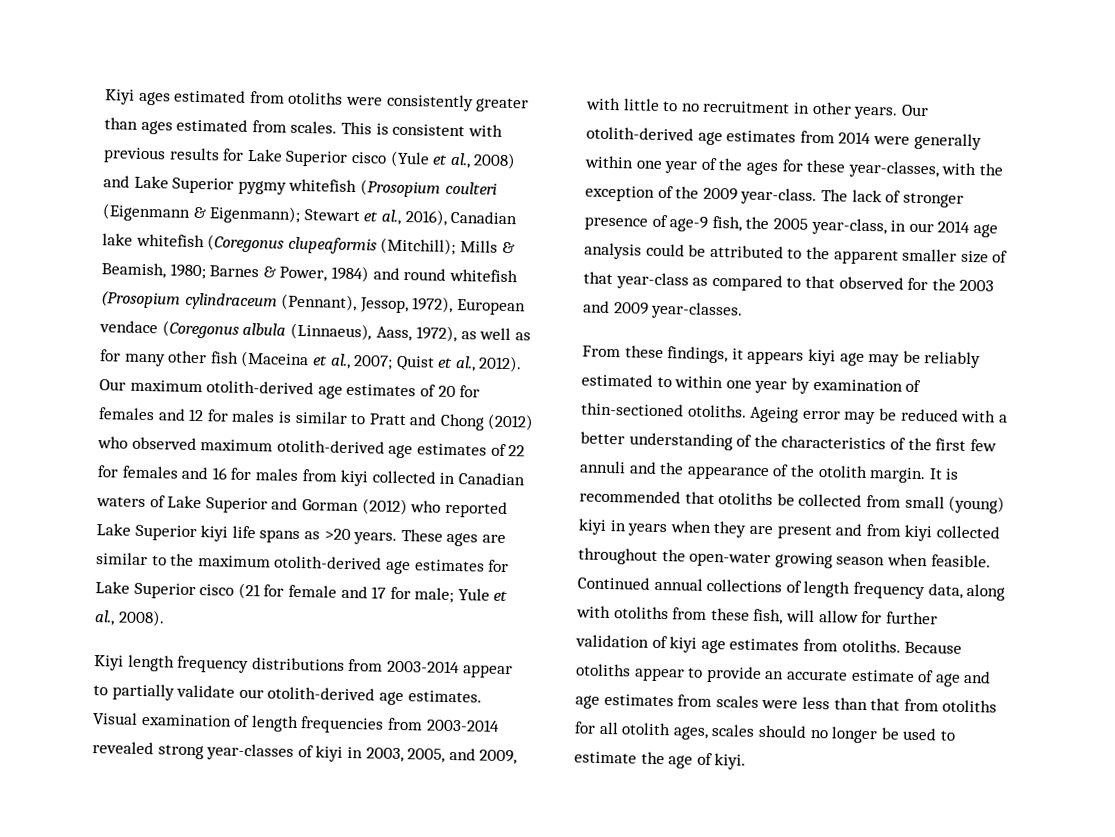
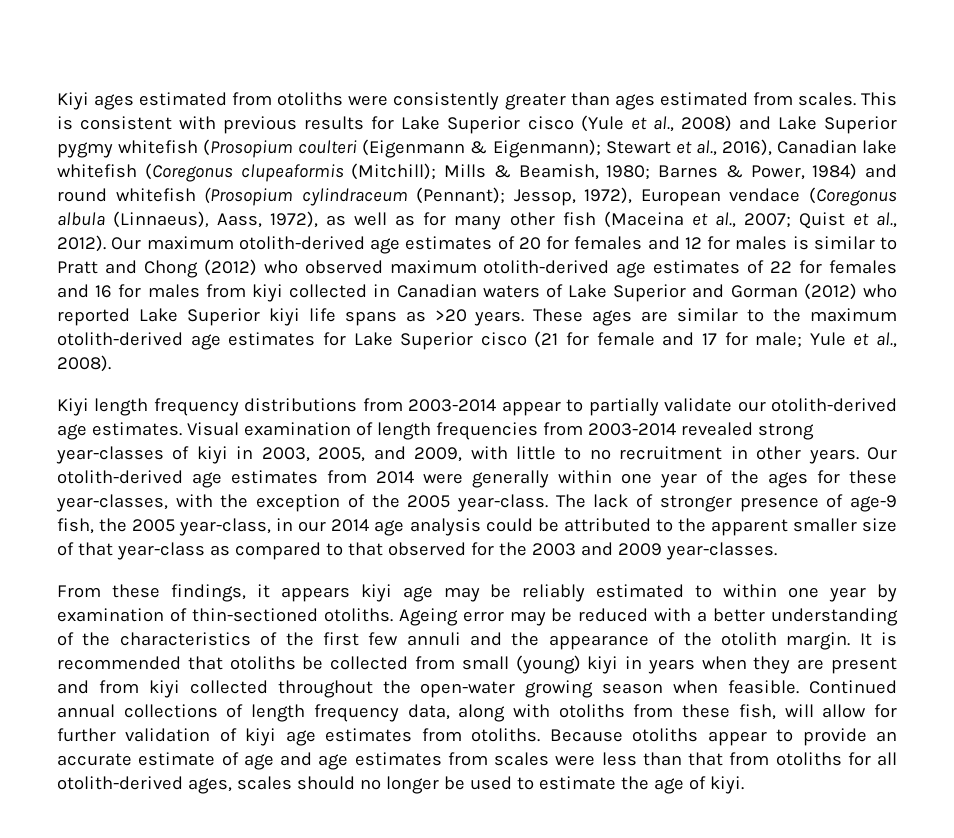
[281,293,358,312] (Pennant), -> [416,187,506,204] (Pennant);
[702,187,738,201] 2009 -> [407,495,451,508] 2005
[621,722,672,736] otolith -> [57,776,183,790] otolith-derived

